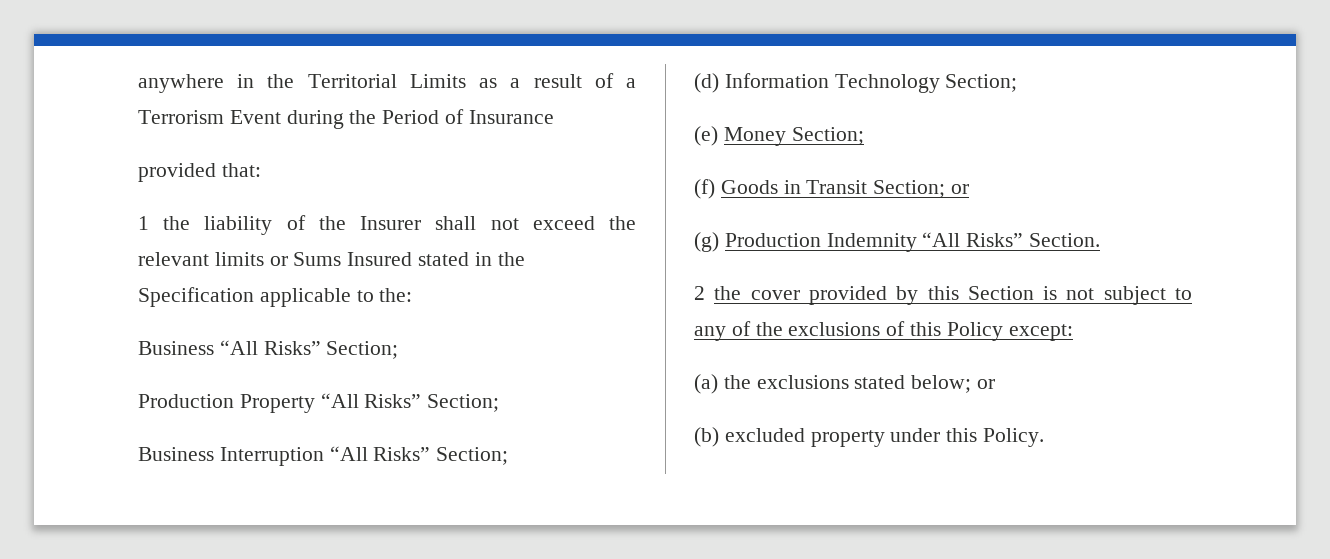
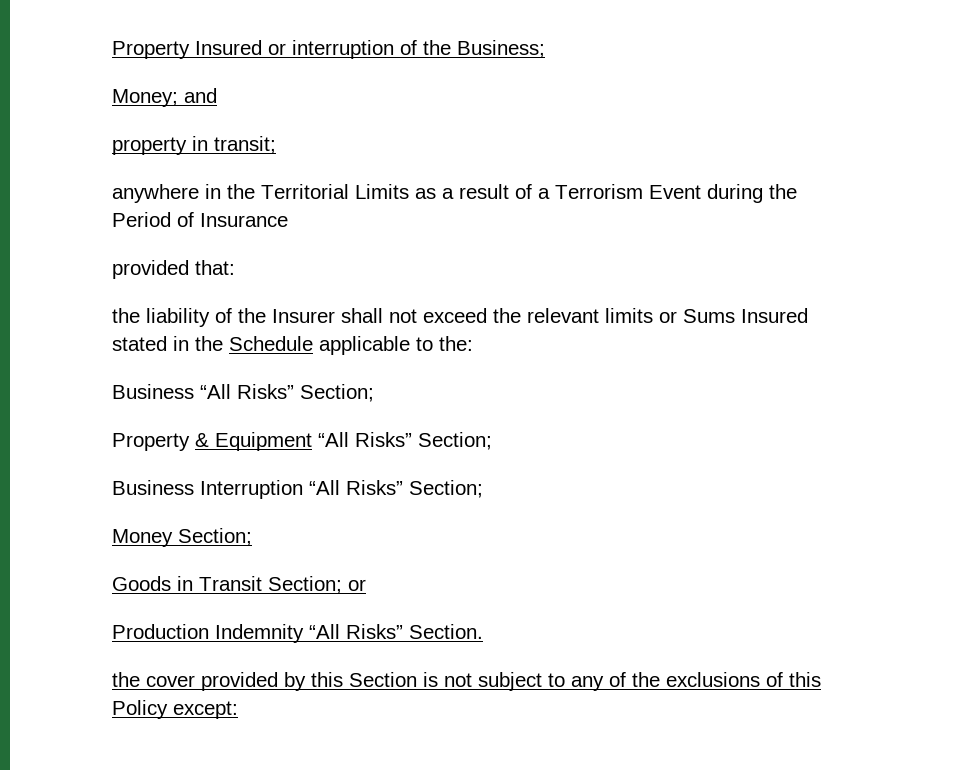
(138, 83) none -> [112,40,545,59] [112,88,217,107] [112,136,276,155] Property Insured or interruption of the Business; // Money; and // property in transit; //
[138,216,149,230] 1 -> (235, 267) none
[138,287,254,307] Specification -> [229,336,313,351] Schedule
[138,394,315,413] Production Property -> [112,432,312,451] Property & Equipment
[694,73,1018,93] [694,126,718,146] (d) Information Technology Section; // (e) -> (483, 489) none
[694,179,715,199] (f) -> (252, 537) none
[694,232,719,252] (g) -> (366, 585) none
[694,286,705,300] 2 -> (483, 631) none
[694,374,996,394] [694,427,1045,447] // (a) the exclusions stated below; or // (b) excluded property under this Policy. -> (238, 710) none

